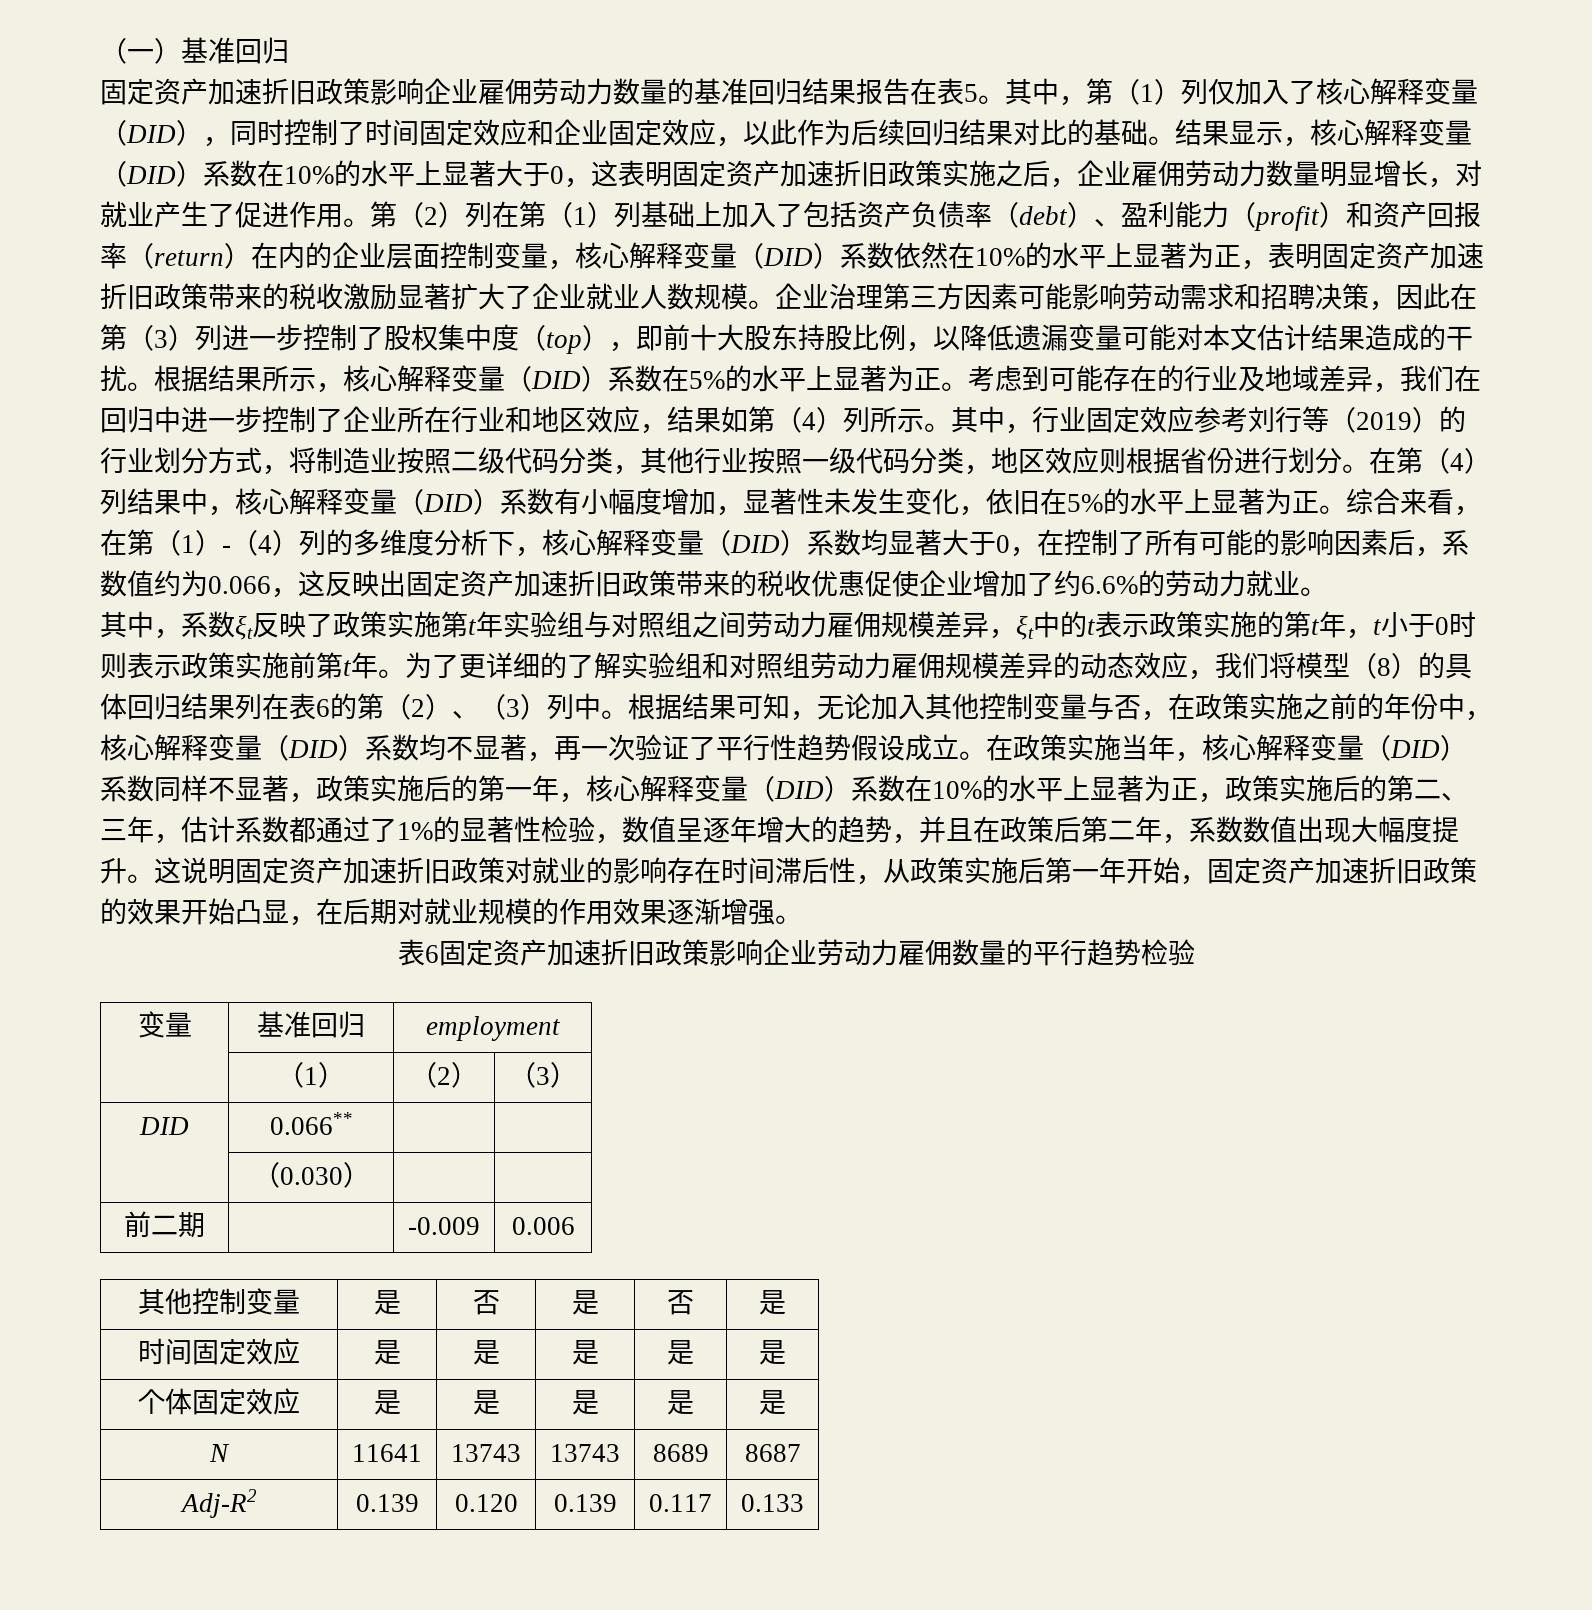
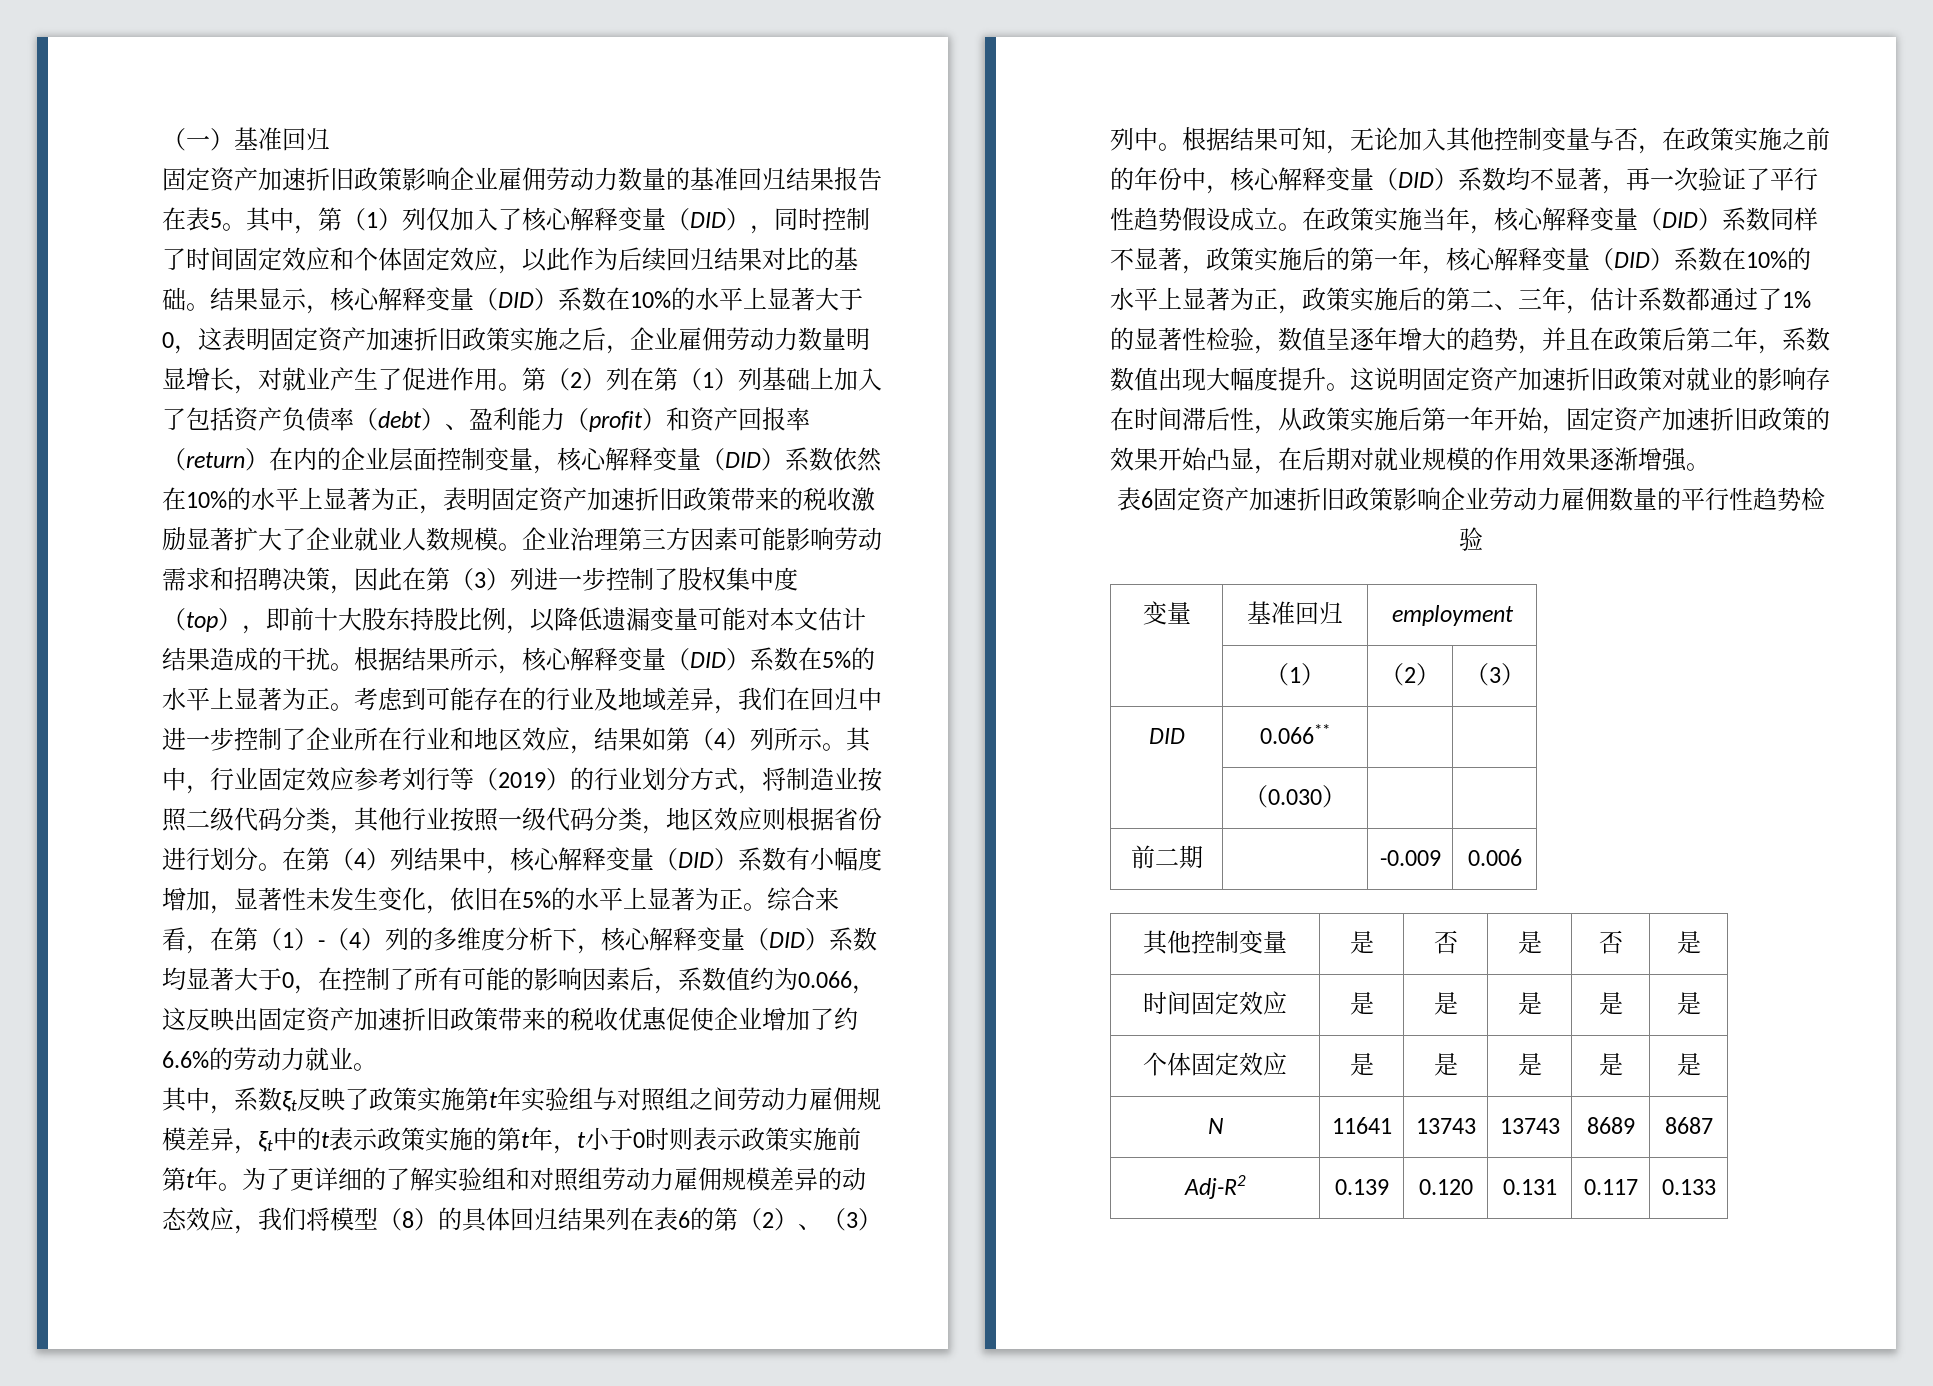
[554,119,608,145] 企业 -> [354,247,402,271] 个体
(1087, 952) none -> [1728,487,1753,511] 性
[553,1494,617,1512] 0.139 -> [1502,1179,1557,1195] 0.131

